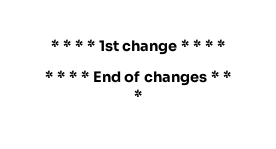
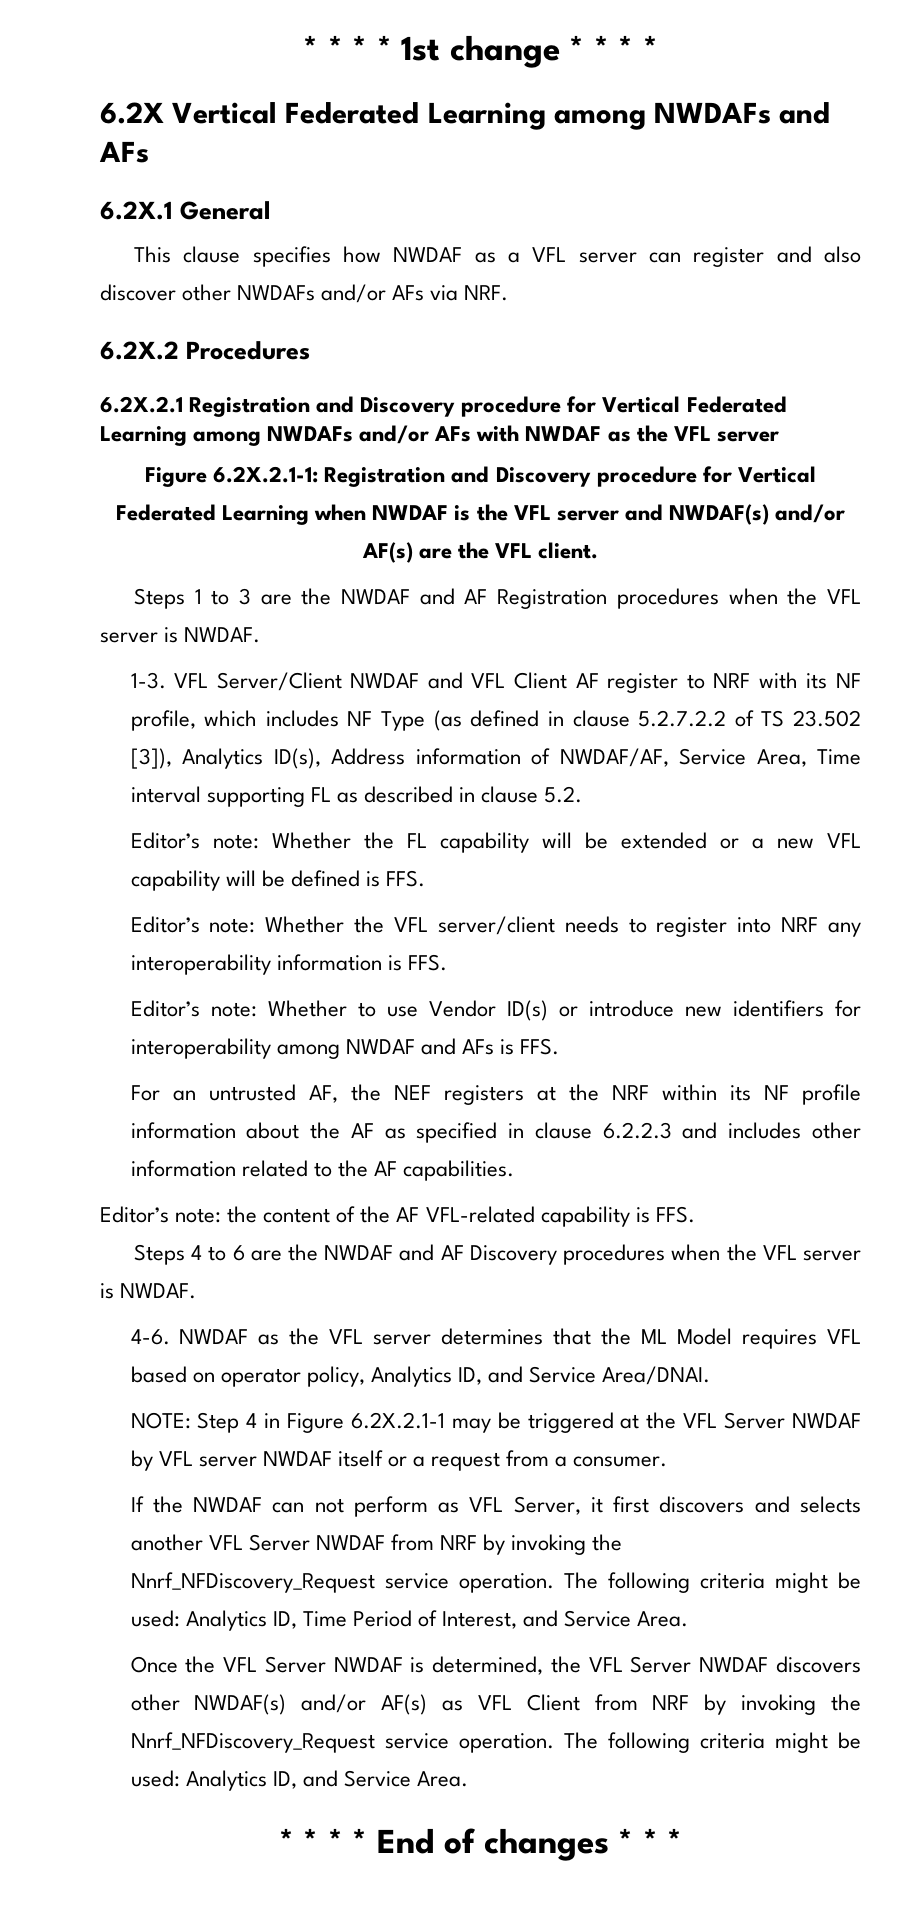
(226, 45) none -> [100,102,831,130] [99,141,149,163] [100,201,271,220] [133,246,861,267] [100,284,509,303] [100,341,311,360] [100,396,787,417] [100,425,779,446] [145,466,816,487] [116,504,845,525] [361,542,599,563] [133,588,862,609] [100,627,261,643] [130,672,861,693] [130,710,861,731] [130,748,861,769] [130,786,583,807] [130,832,861,853] [130,870,425,891] [130,916,861,937] [130,954,447,975] [130,1000,861,1021] [130,1038,559,1059] [130,1084,862,1105] [130,1122,861,1143] [130,1160,514,1181] [100,1206,695,1227] [133,1244,861,1265] [100,1283,197,1299] [130,1328,861,1349] [130,1366,711,1387] [130,1412,862,1433] [130,1450,668,1471] [130,1496,861,1517] [130,1534,623,1555] [130,1572,861,1593] [130,1610,689,1631] [130,1656,861,1675] [130,1694,861,1715] [130,1732,861,1753] [130,1770,468,1791] // 6.2X Vertical Federated Learning among NWDAFs and AFs // 6.2X.1 General // This clause specifies how NWDAF as a VFL server can register and also discover other NWDAFs and/or AFs via NRF. // 6.2X.2 Procedures // 6.2X.2.1 Registration and Discovery procedure for Vertical Federated Learning among NWDAFs and/or AFs with NWDAF as the VFL server // Figure 6.2X.2.1-1: Registration and Discovery procedure for Vertical Federated Learning when NWDAF is the VFL server and NWDAF(s) and/or AF(s) are the VFL client. // Steps 1 to 3 are the NWDAF and AF Registration procedures when the VFL server is NWDAF. // 1-3. VFL Server/Client NWDAF and VFL Client AF register to NRF with its NF profile, which includes NF Type (as defined in clause 5.2.7.2.2 of TS 23.502 [3]), Analytics ID(s), Address information of NWDAF/AF, Service Area, Time interval supporting FL as described in clause 5.2. // Editor’s note: Whether the FL capability will be extended or a new VFL capability will be defined is FFS. // Editor’s note: Whether the VFL server/client needs to register into NRF any interoperability information is FFS. // Editor’s note: Whether to use Vendor ID(s) or introduce new identifiers for interoperability among NWDAF and AFs is FFS. // For an untrusted AF, the NEF registers at the NRF within its NF profile information about the AF as specified in clause 6.2.2.3 and includes other information related to the AF capabilities. // Editor’s note: the content of the AF VFL-related capability is FFS. // Steps 4 to 6 are the NWDAF and AF Discovery procedures when the VFL server is NWDAF. // 4-6. NWDAF as the VFL server determines that the ML Model requires VFL based on operator policy, Analytics ID, and Service Area/DNAI. // NOTE: Step 4 in Figure 6.2X.2.1-1 may be triggered at the VFL Server NWDAF by VFL server NWDAF itself or a request from a consumer. // If the NWDAF can not perform as VFL Server, it first discovers and selects another VFL Server NWDAF from NRF by invoking the Nnrf_NFDiscovery_Request service operation. The following criteria might be used: Analytics ID, Time Period of Interest, and Service Area. // Once the VFL Server NWDAF is determined, the VFL Server NWDAF discovers other NWDAF(s) and/or AF(s) as VFL Client from NRF by invoking the Nnrf_NFDiscovery_Request service operation. The following criteria might be used: Analytics ID, and Service Area.

